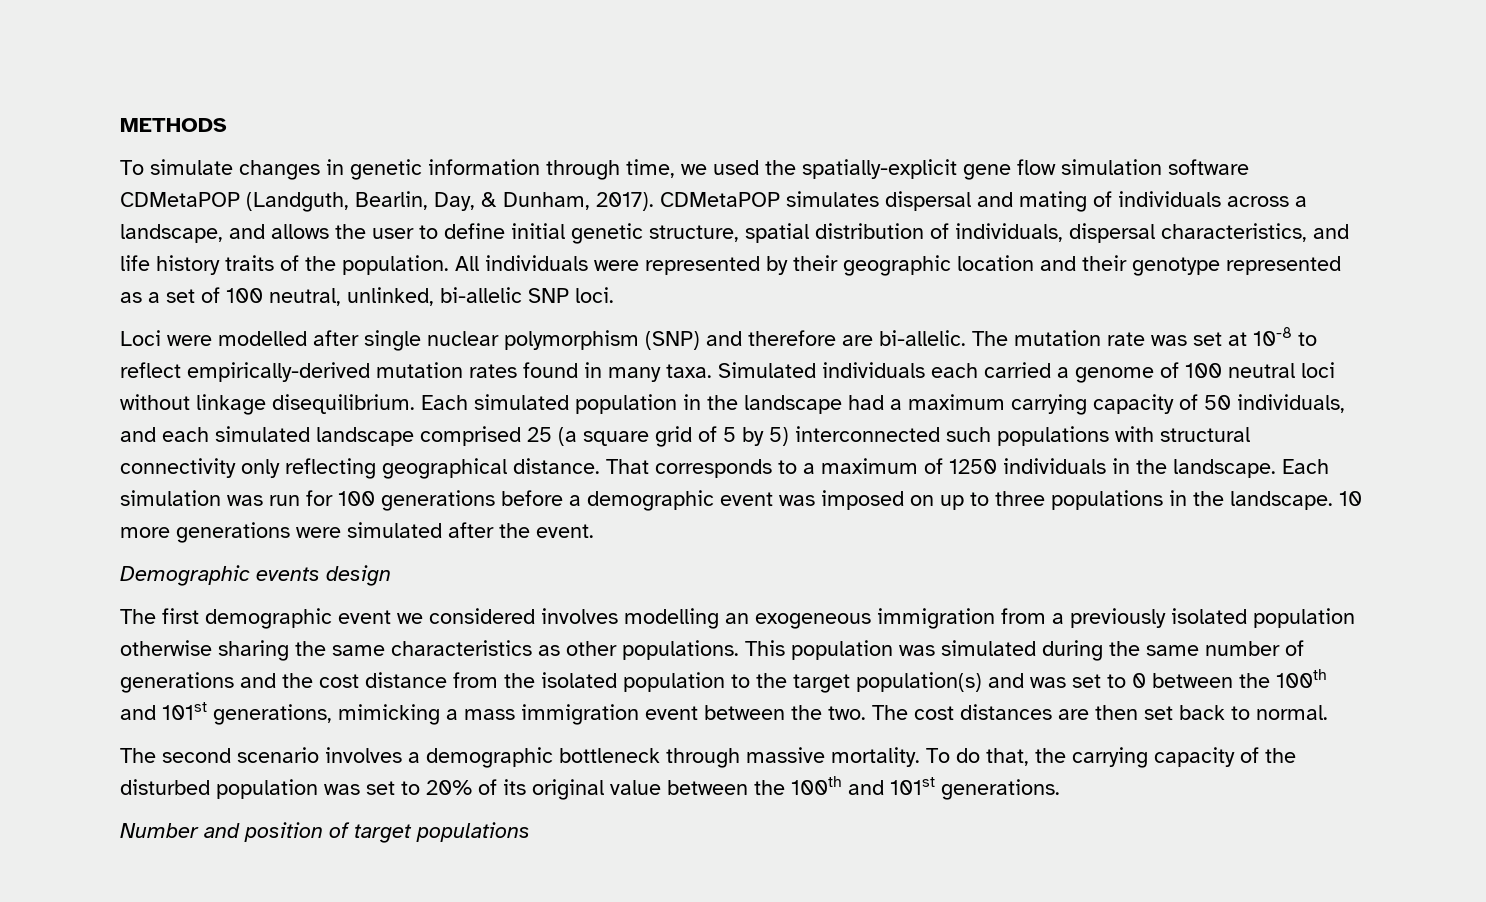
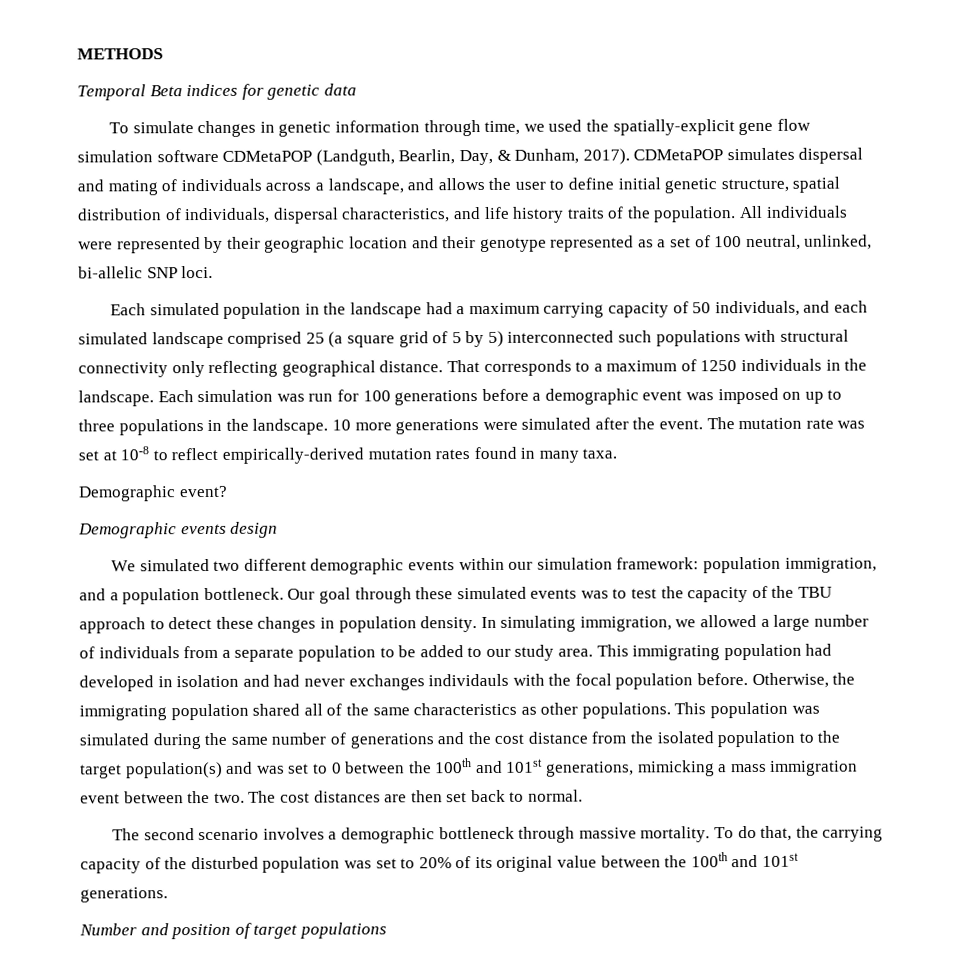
(227, 125) none -> [77,83,357,101] // Temporal Beta indices for genetic data
[120,327,1317,351] [120,362,1335,383] [120,394,415,415] Loci were modelled after single nuclear polymorphism (SNP) and therefore are bi-allelic. The mutation rate was set at 10-8 to reflect empirically-derived mutation rates found in many taxa. Simulated individuals each carried a genome of 100 neutral loci without linkage disequilibrium. -> (214, 272) none
[120,565,391,586] [120,608,1355,629] [120,640,289,661] // Demographic events design // The first demographic event we considered involves modelling an exogeneous immigration from a previously isolated population otherwise sharing -> [706,417,866,430] [78,446,618,464] [79,485,228,502] [78,521,279,539] [111,556,877,575] [79,585,833,605] [79,614,869,634] [79,643,833,662] [79,672,856,692] [79,703,343,721] The mutation rate was set at 10-8 to reflect empirically-derived mutation rates found in many taxa. // Demographic event? // Demographic events design // We simulated two different demographic events within our simulation framework: population immigration, and a population bottleneck. Our goal through these simulated events was to test the capacity of the TBU approach to detect these changes in population density. In simulating immigration, we allowed a large number of individuals from a separate population to be added to our study area. This immigrating population had developed in isolation and had never exchanges individauls with the focal population before. Otherwise, the immigrating population shared all of

